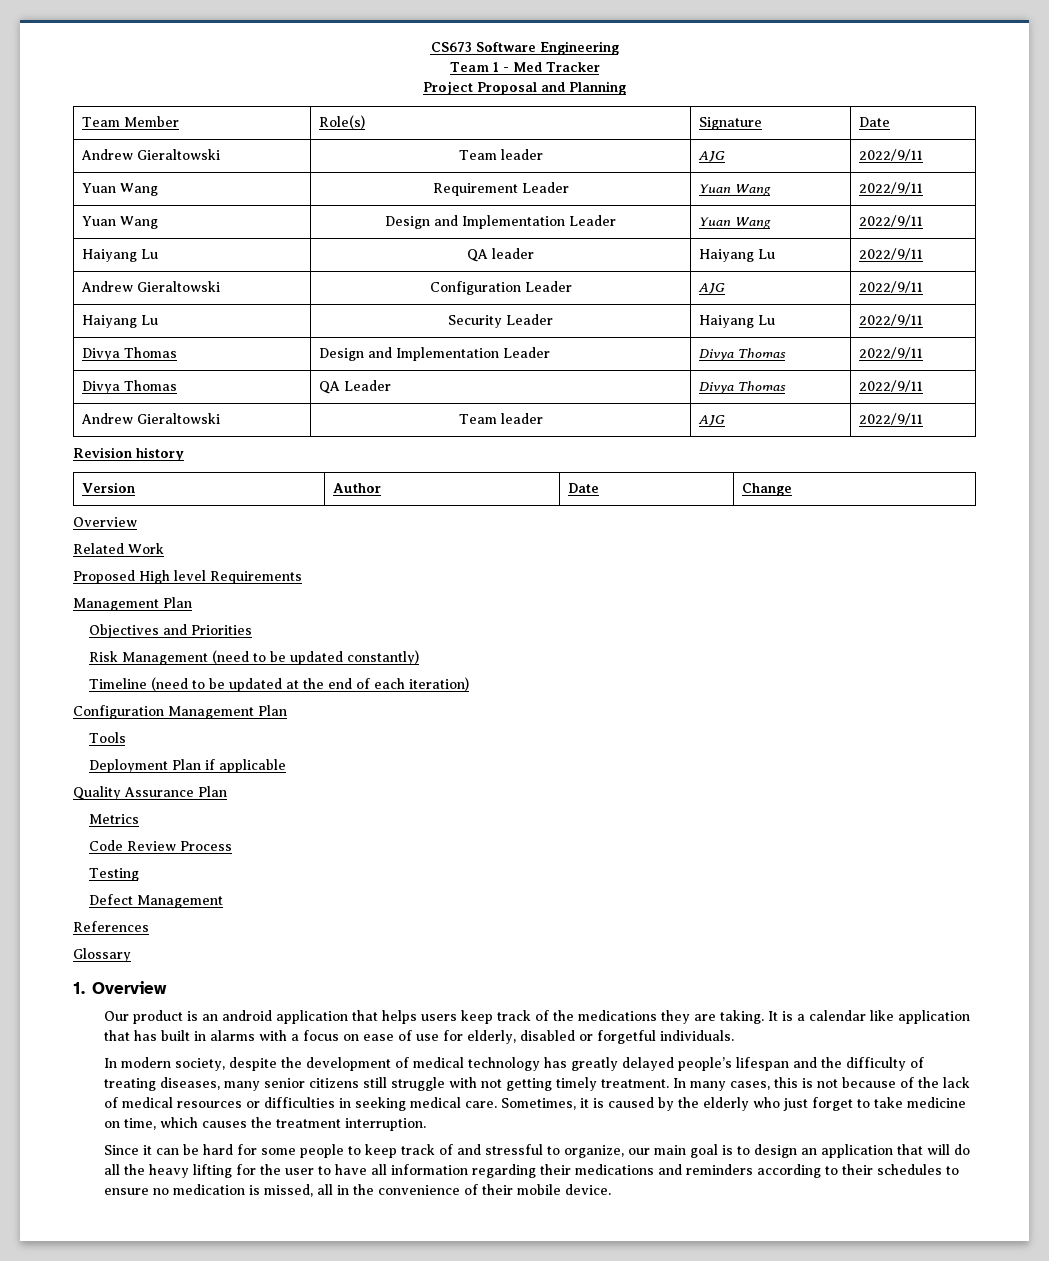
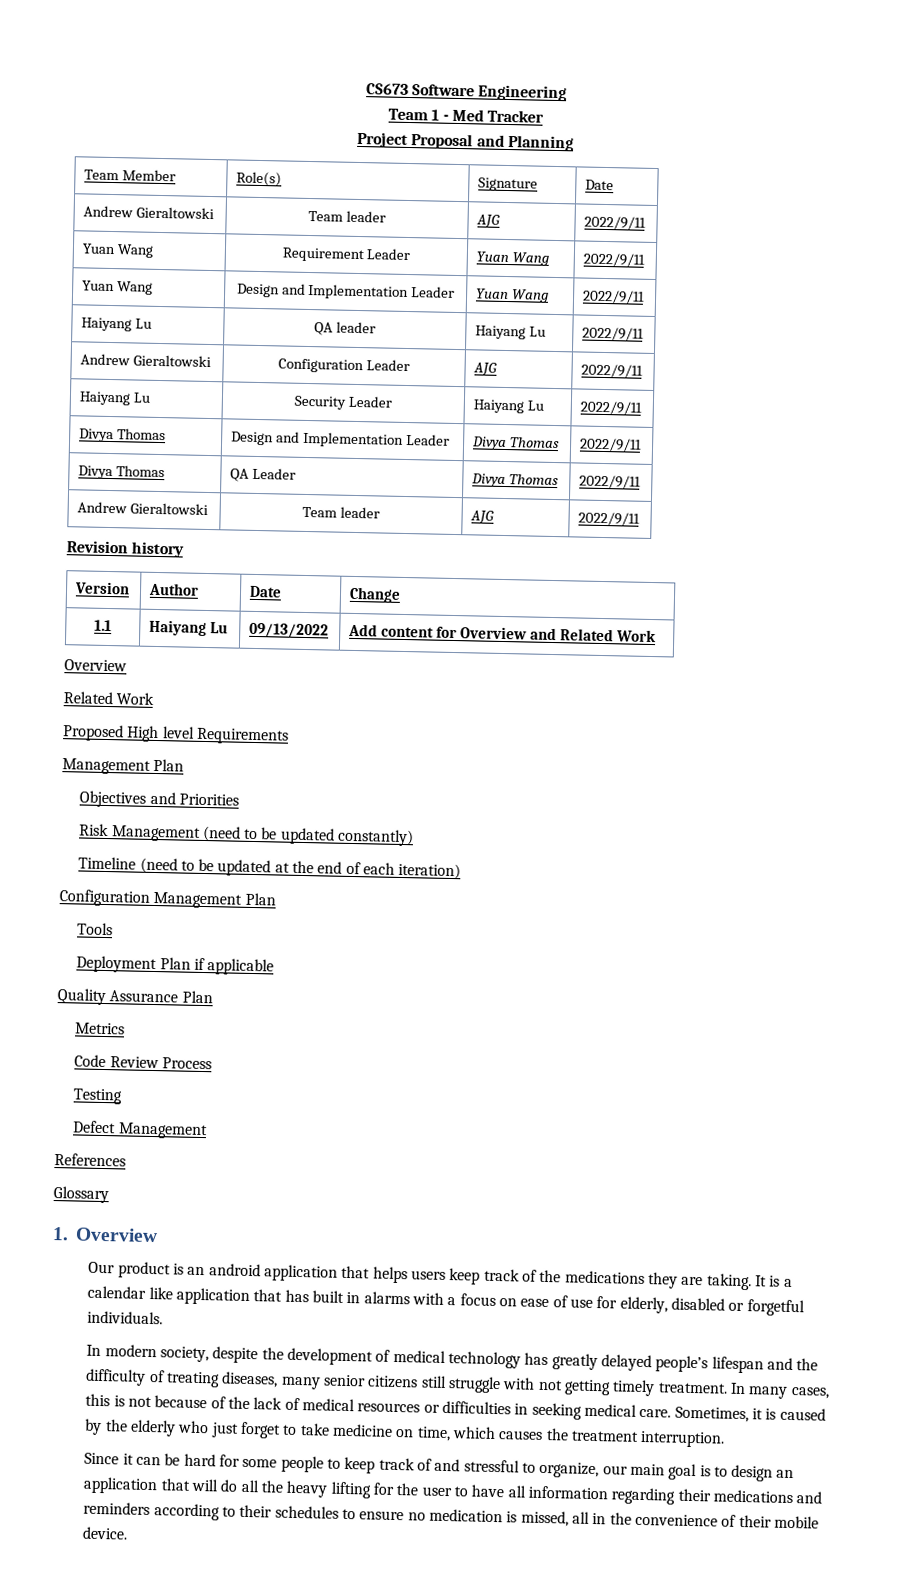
(792, 489) none -> [94,619,112,632] [149,619,228,637] [249,622,330,639] [348,623,656,643] // 1.1 | Haiyang Lu | 09/13/2022 | Add content for Overview and Related Work

